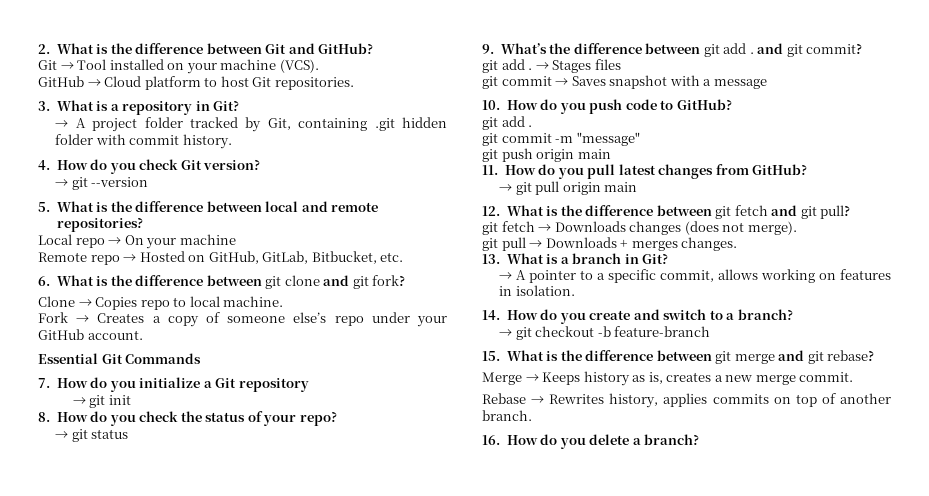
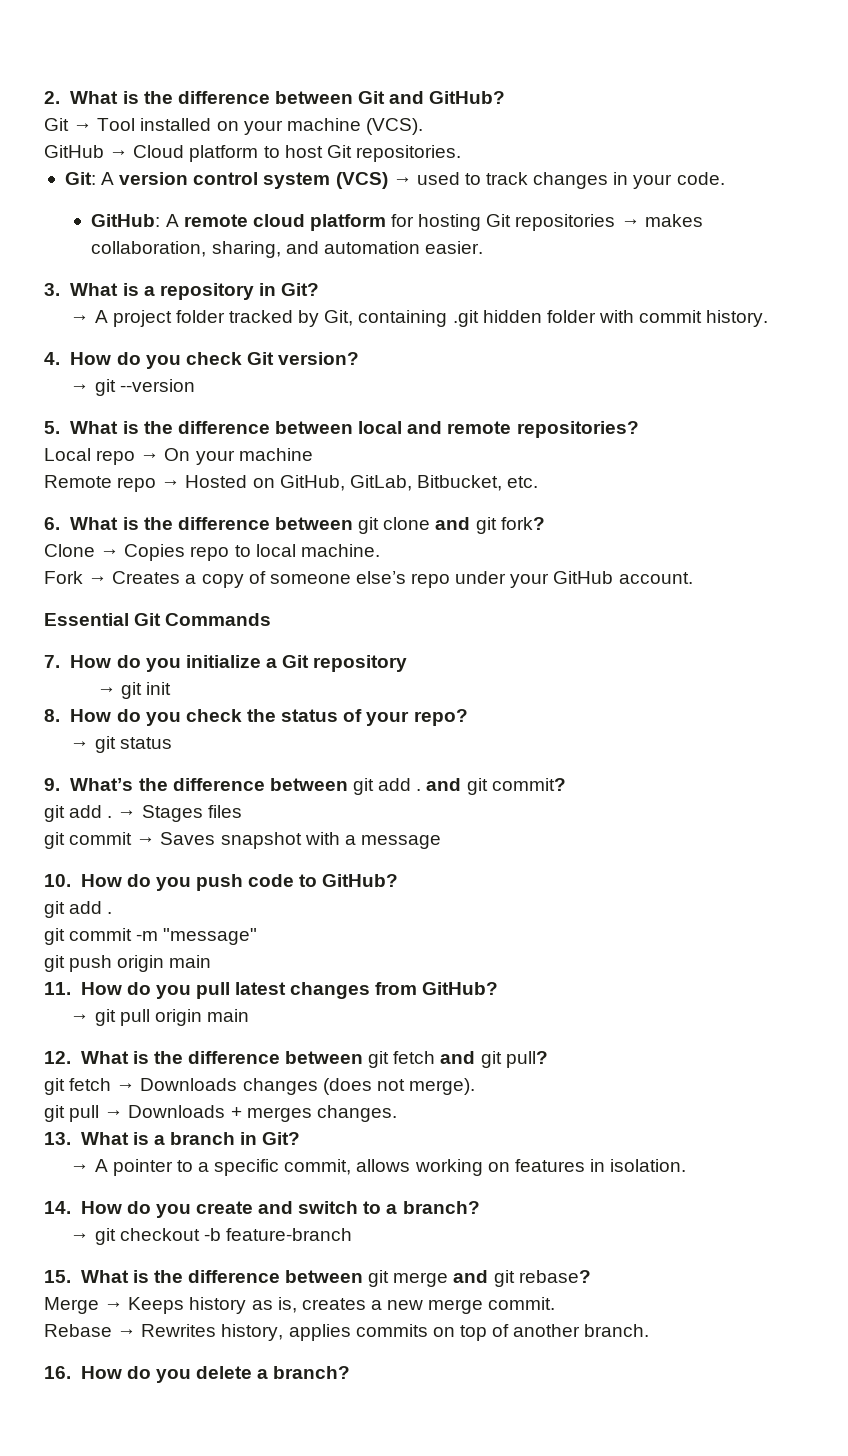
(354, 83) none -> [64,172,725,189] [91,214,703,231] [91,241,483,258] // Git: A version control system (VCS) → used to track changes in your code. // GitHub: A remote cloud platform for hosting Git repositories → makes collaboration, sharing, and automation easier.

